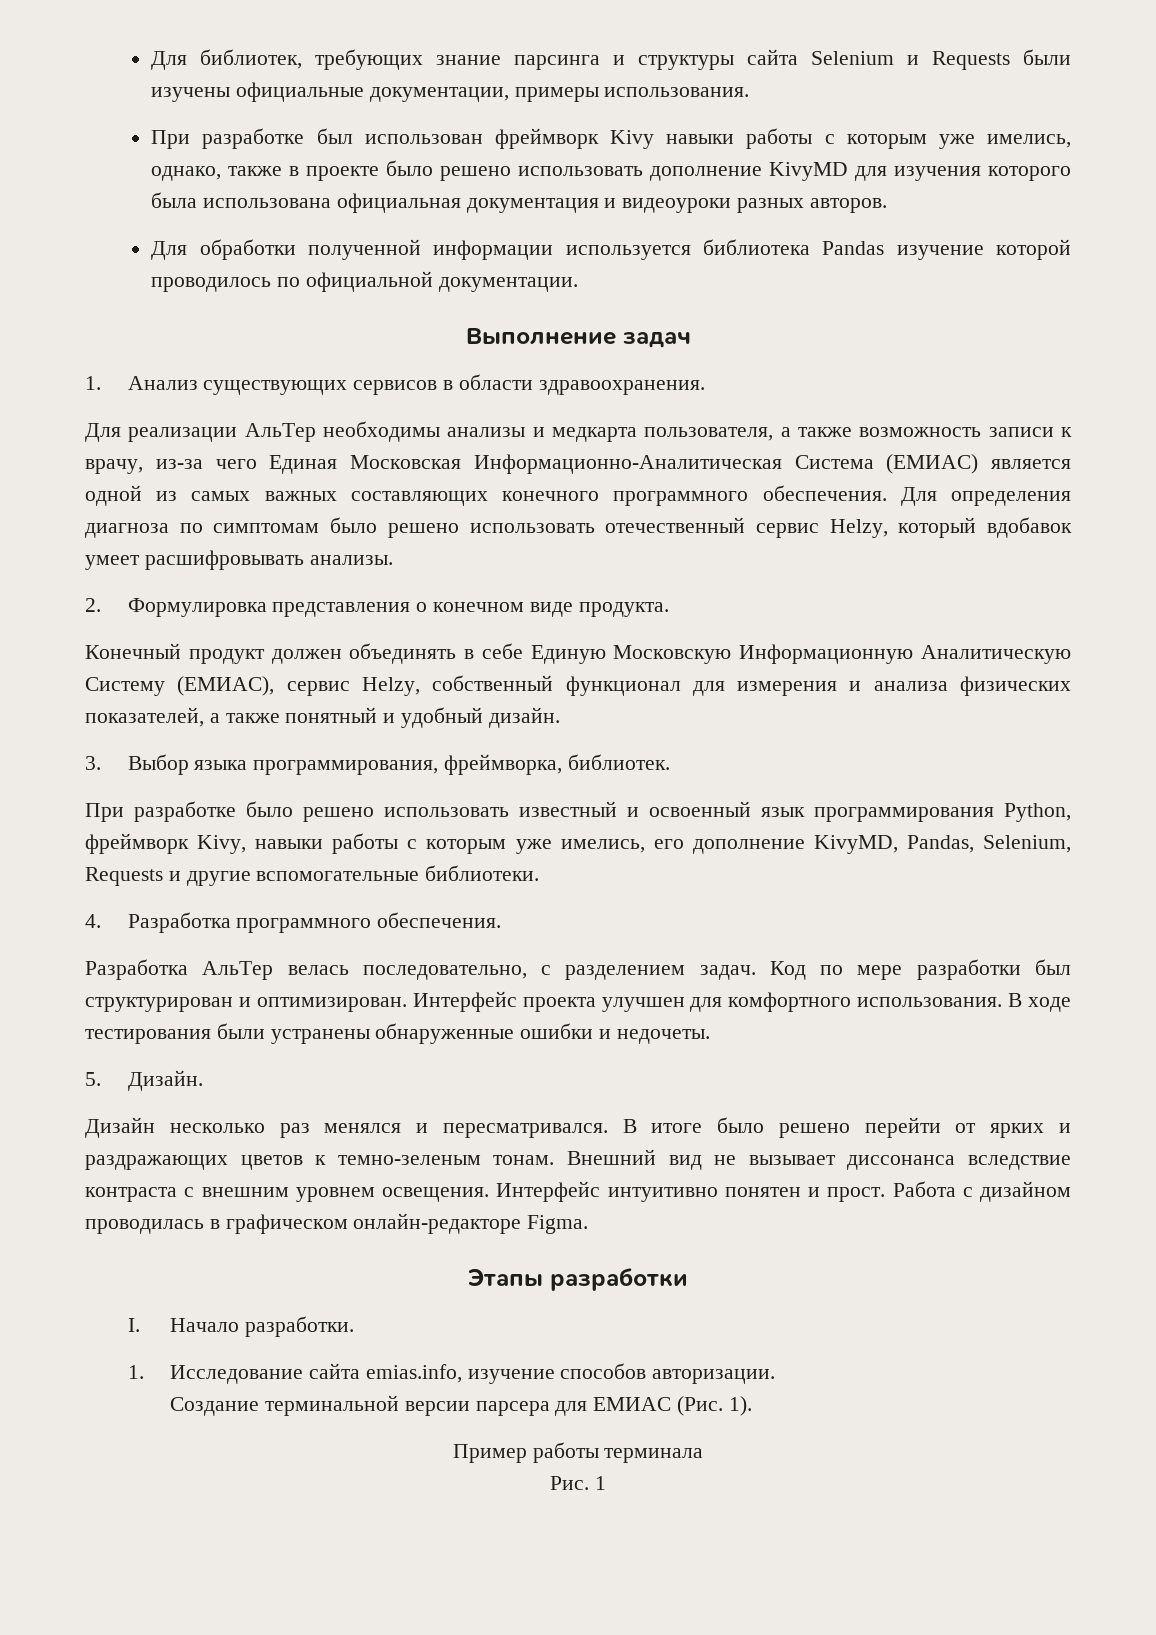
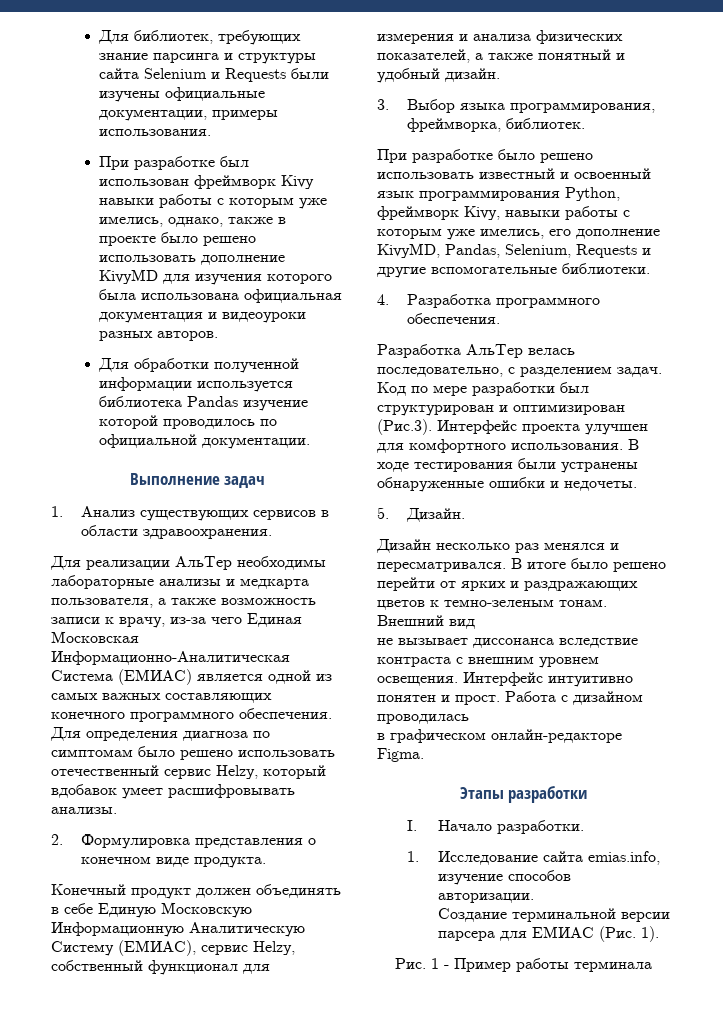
(440, 431) none -> [51,575,154,589] лабораторные
[256,997,407,1012] оптимизирован. -> [513,404,625,415] [377,419,432,435] оптимизирован (Рис.3).
(702, 1162) none -> (475, 624) //
(204, 1226) none -> (469, 719) //
(752, 1406) none -> [395,958,449,969] Рис. 1 -
[550,1476,606,1490] // Рис. 1 -> (652, 966) none

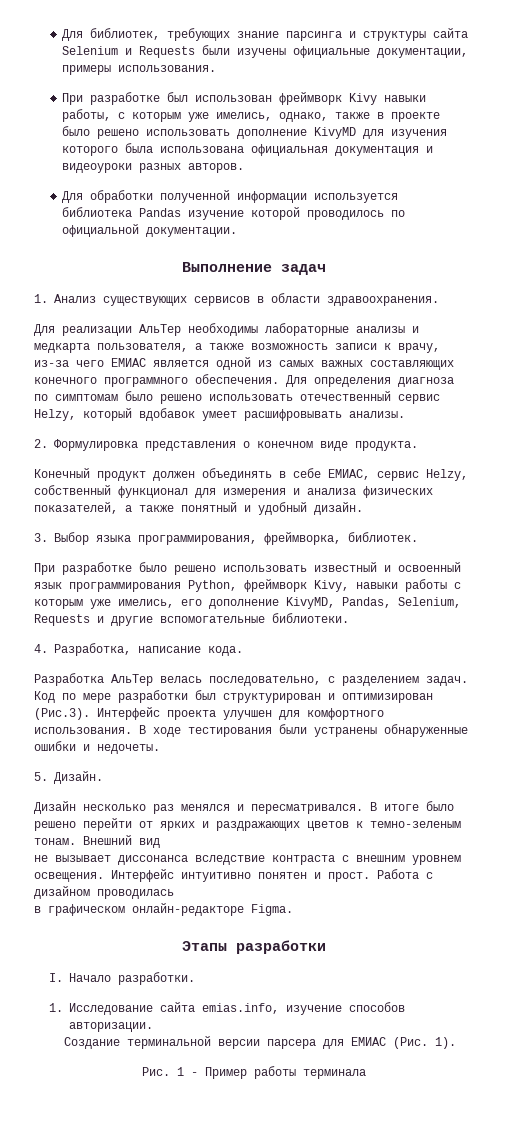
[159,194,213,208] работы -> [62,109,112,122] работы,
[247,613,302,627] [51,631,139,643] [51,651,290,665] [51,669,192,685] Единая Московская Информационно-Аналитическая Система (ЕМИАС) -> [111,358,146,367] ЕМИАС
[98,902,252,918] [51,922,305,937] [51,940,196,956] Единую Московскую Информационную Аналитическую Систему (ЕМИАС), -> [328,469,370,480] ЕМИАС,
[407,294,601,308] [407,313,501,324] Разработка программного обеспечения. -> [54,643,243,656] Разработка, написание кода.

